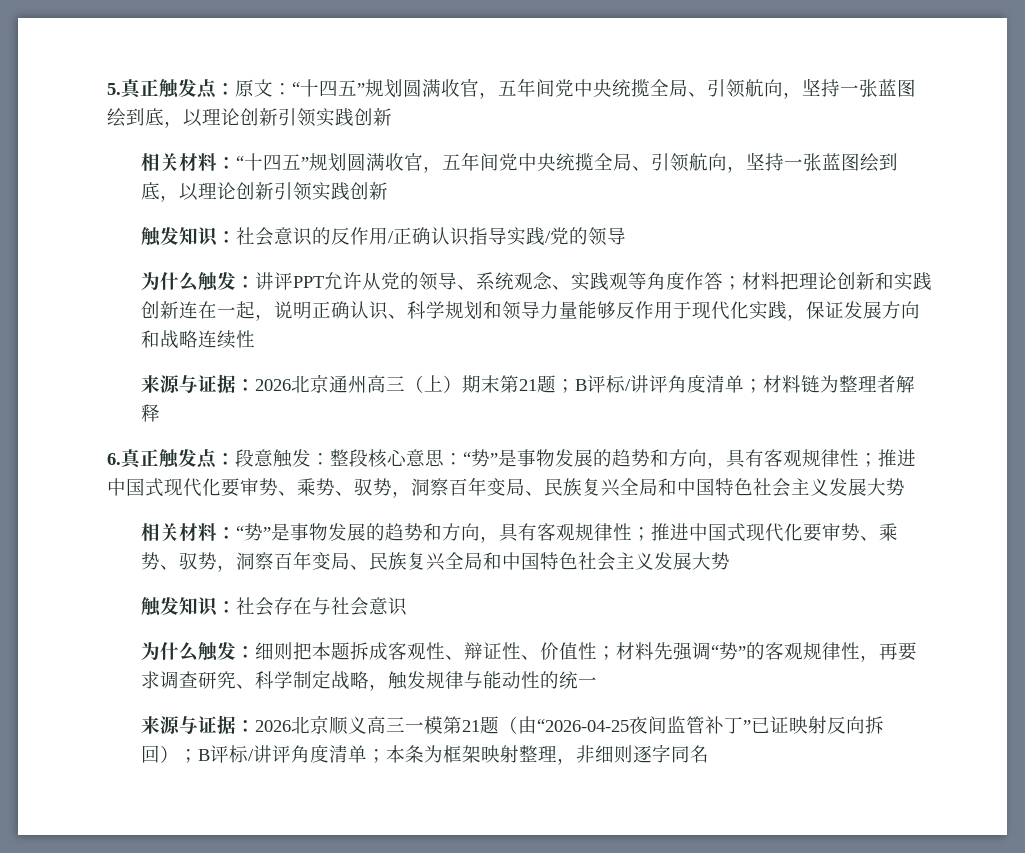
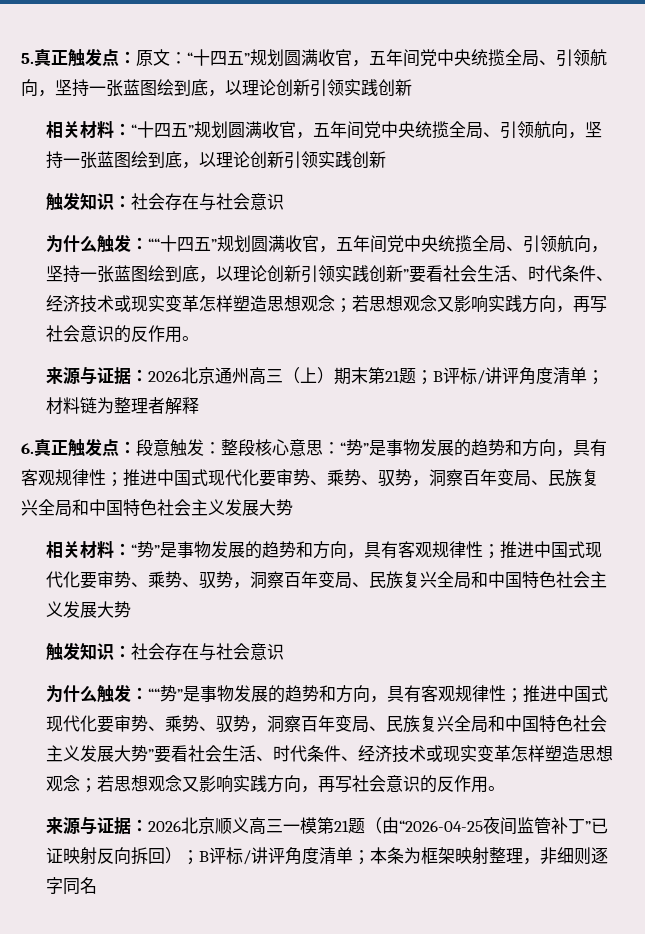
[274,227,627,246] [141,272,933,292] [141,301,921,321] [141,330,256,349] 意识的反作用/正确认识指导实践/党的领导 // 为什么触发：讲评PPT允许从党的领导、系统观念、实践观等角度作答；材料把理论创新和实践创新连在一起，说明正确认识、科学规划和领导力量能够反作用于现代化实践，保证发展方向和战略连续性 -> [164,193,284,211] [45,234,608,253] [45,265,613,283] [45,295,607,313] [45,325,199,343] 存在与社会意识 // 为什么触发：““十四五”规划圆满收官，五年间党中央统揽全局、引领航向，坚持一张蓝图绘到底，以理论创新引领实践创新”要看社会生活、时代条件、经济技术或现实变革怎样塑造思想观念；若思想观念又影响实践方向，再写社会意识的反作用。
[255,642,918,662] [141,670,598,691] 细则把本题拆成客观性、辩证性、价值性；材料先强调“势”的客观规律性，再要求调查研究、科学制定战略，触发规律与能动性的统一 -> [147,685,608,703] [45,715,607,733] [45,745,613,763] [45,775,505,793] ““势”是事物发展的趋势和方向，具有客观规律性；推进中国式现代化要审势、乘势、驭势，洞察百年变局、民族复兴全局和中国特色社会主义发展大势”要看社会生活、时代条件、经济技术或现实变革怎样塑造思想观念；若思想观念又影响实践方向，再写社会意识的反作用。

